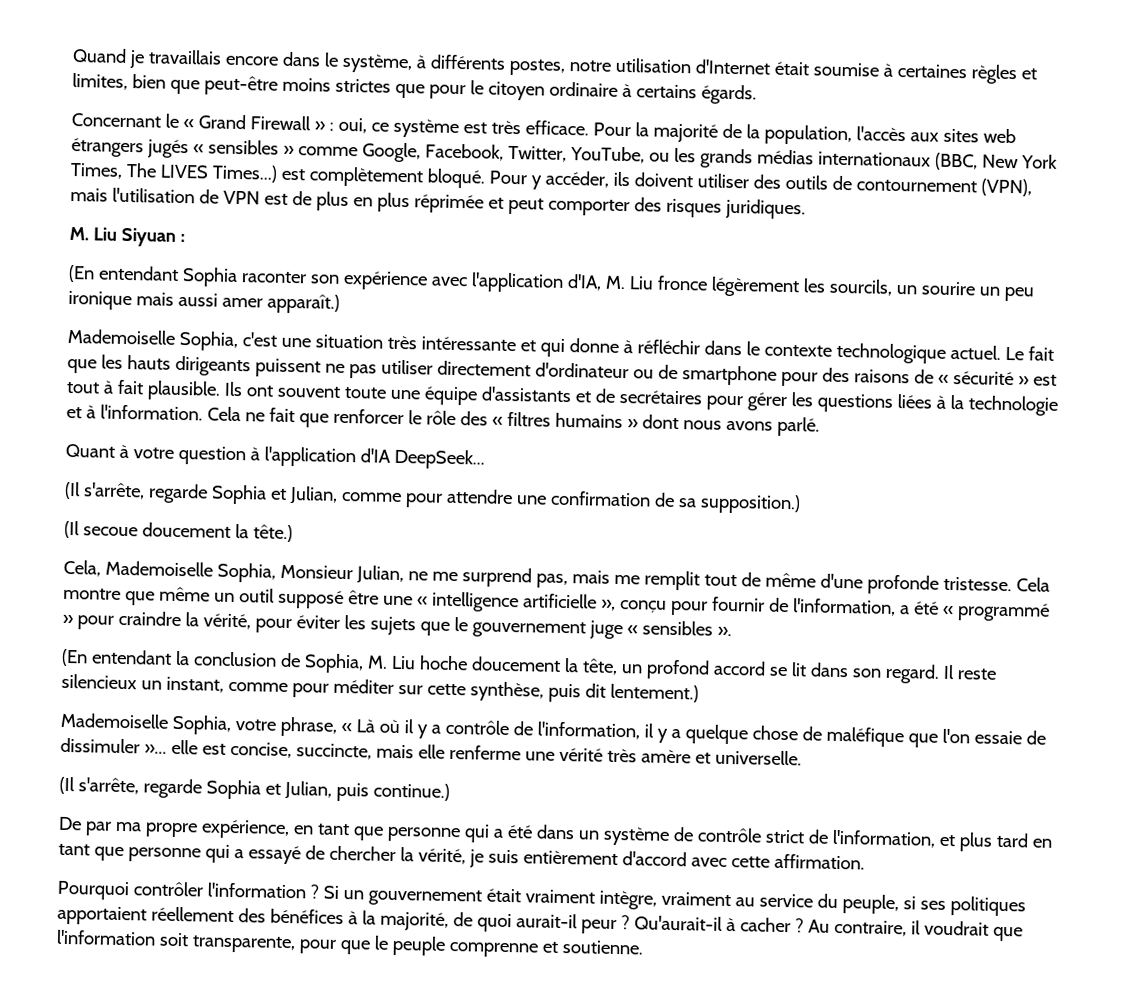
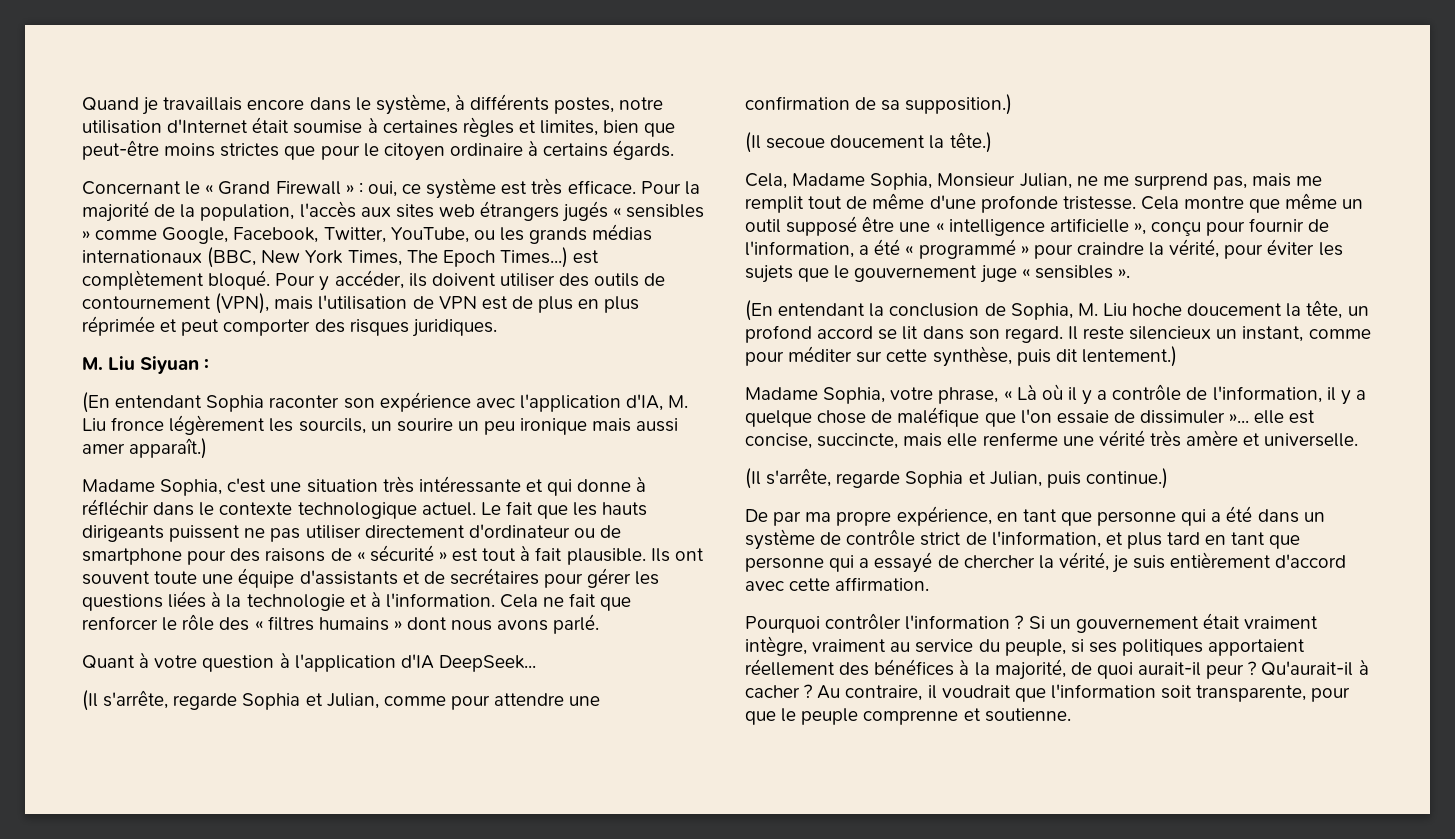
[159,164,209,179] LIVES -> [442,250,495,267] Epoch
[67,328,176,345] Mademoiselle -> [82,479,155,492] Madame
[104,560,213,577] Mademoiselle -> [792,173,866,186] Madame
[60,712,169,729] Mademoiselle -> [745,387,818,400] Madame

